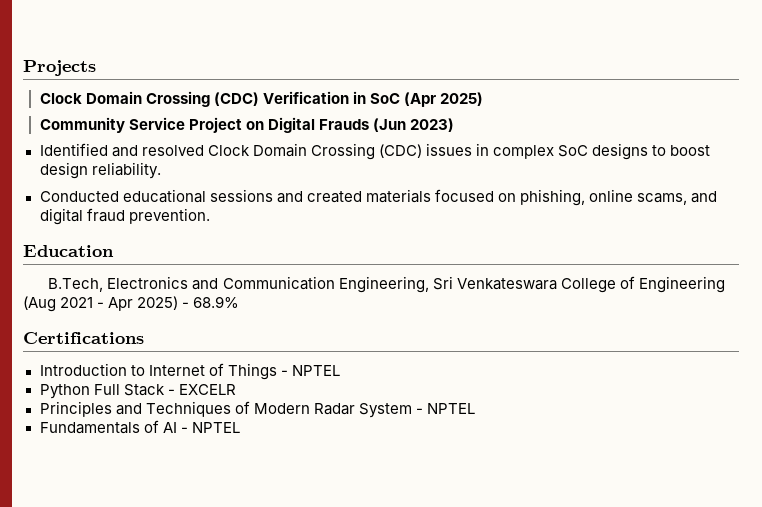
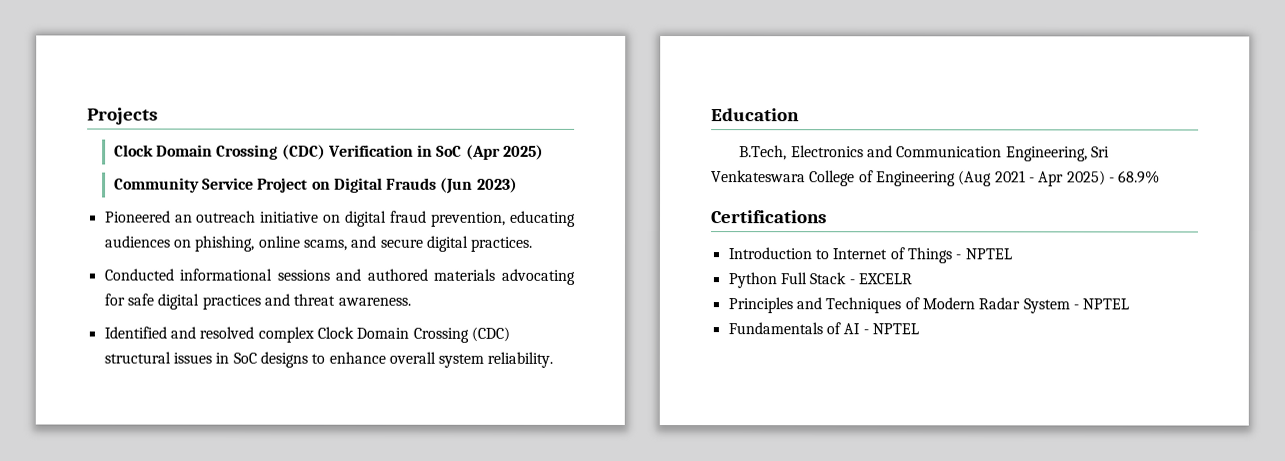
[39,143,711,160] [39,162,161,179] [39,189,494,203] Identified and resolved Clock Domain Crossing (CDC) issues in complex SoC designs to boost design reliability. // Conducted educational sessions and created materials focused -> [104,210,576,227] [103,235,170,248] Pioneered an outreach initiative on digital fraud prevention, educating audiences
[39,208,210,225] digital fraud prevention. -> [379,235,533,252] [103,268,575,285] [103,293,411,310] [103,326,510,343] [103,351,554,368] secure digital practices. // Conducted informational sessions and authored materials advocating for safe digital practices and threat awareness. // Identified and resolved complex Clock Domain Crossing (CDC) structural issues in SoC designs to enhance overall system reliability.

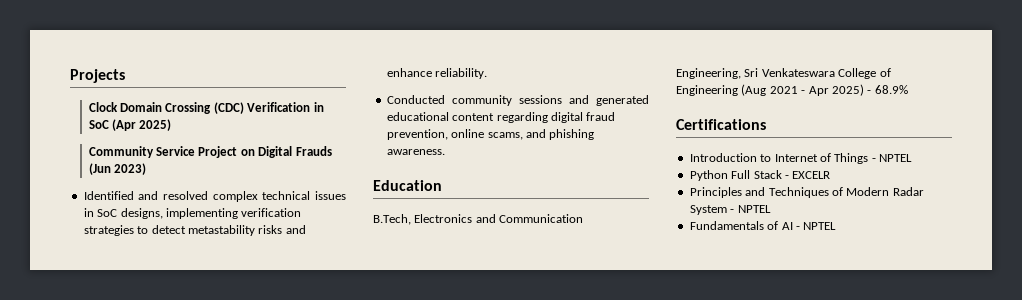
[104,210,576,227] [103,235,533,252] [103,268,575,285] [103,293,411,310] [103,326,510,343] [103,351,554,368] Pioneered an outreach initiative on digital fraud prevention, educating audiences on phishing, online scams, and secure digital practices. // Conducted informational sessions and authored materials advocating for safe digital practices and threat awareness. // Identified and resolved complex Clock Domain Crossing (CDC) structural issues in SoC designs to enhance overall system reliability. -> [83,191,346,202] [83,208,302,219] [83,225,306,236] [386,68,488,79] [386,95,649,106] [386,112,616,123] [386,129,595,140] [386,149,445,155] Identified and resolved complex technical issues in SoC designs, implementing verification strategies to detect metastability risks and enhance reliability. // Conducted community sessions and generated educational content regarding digital fraud prevention, online scams, and phishing awareness.

